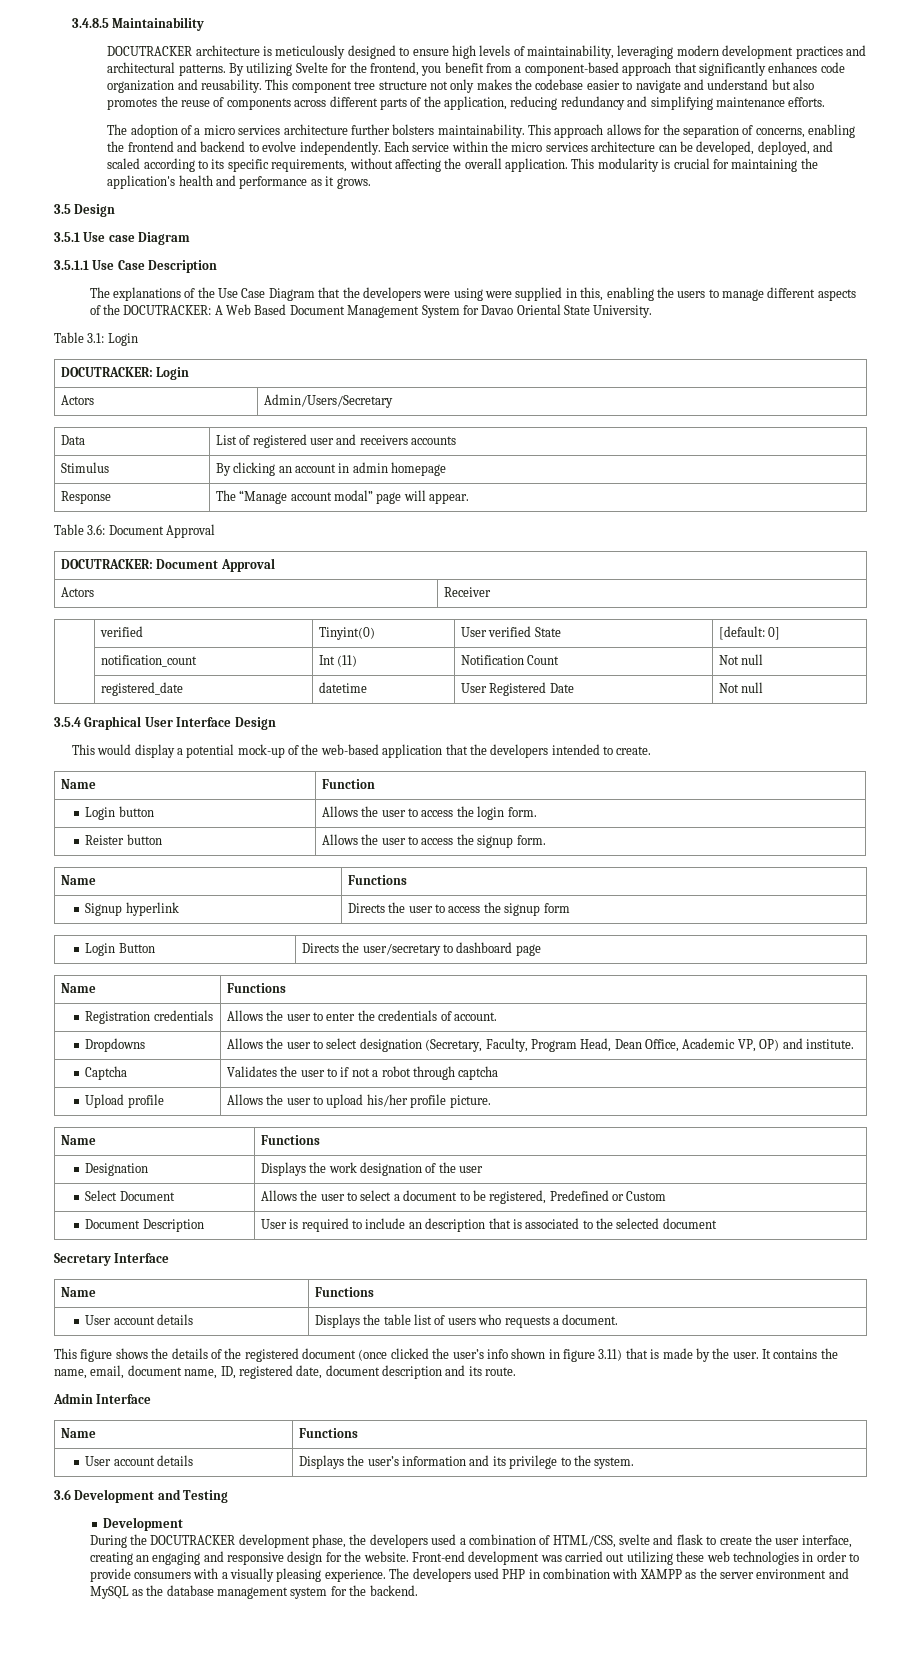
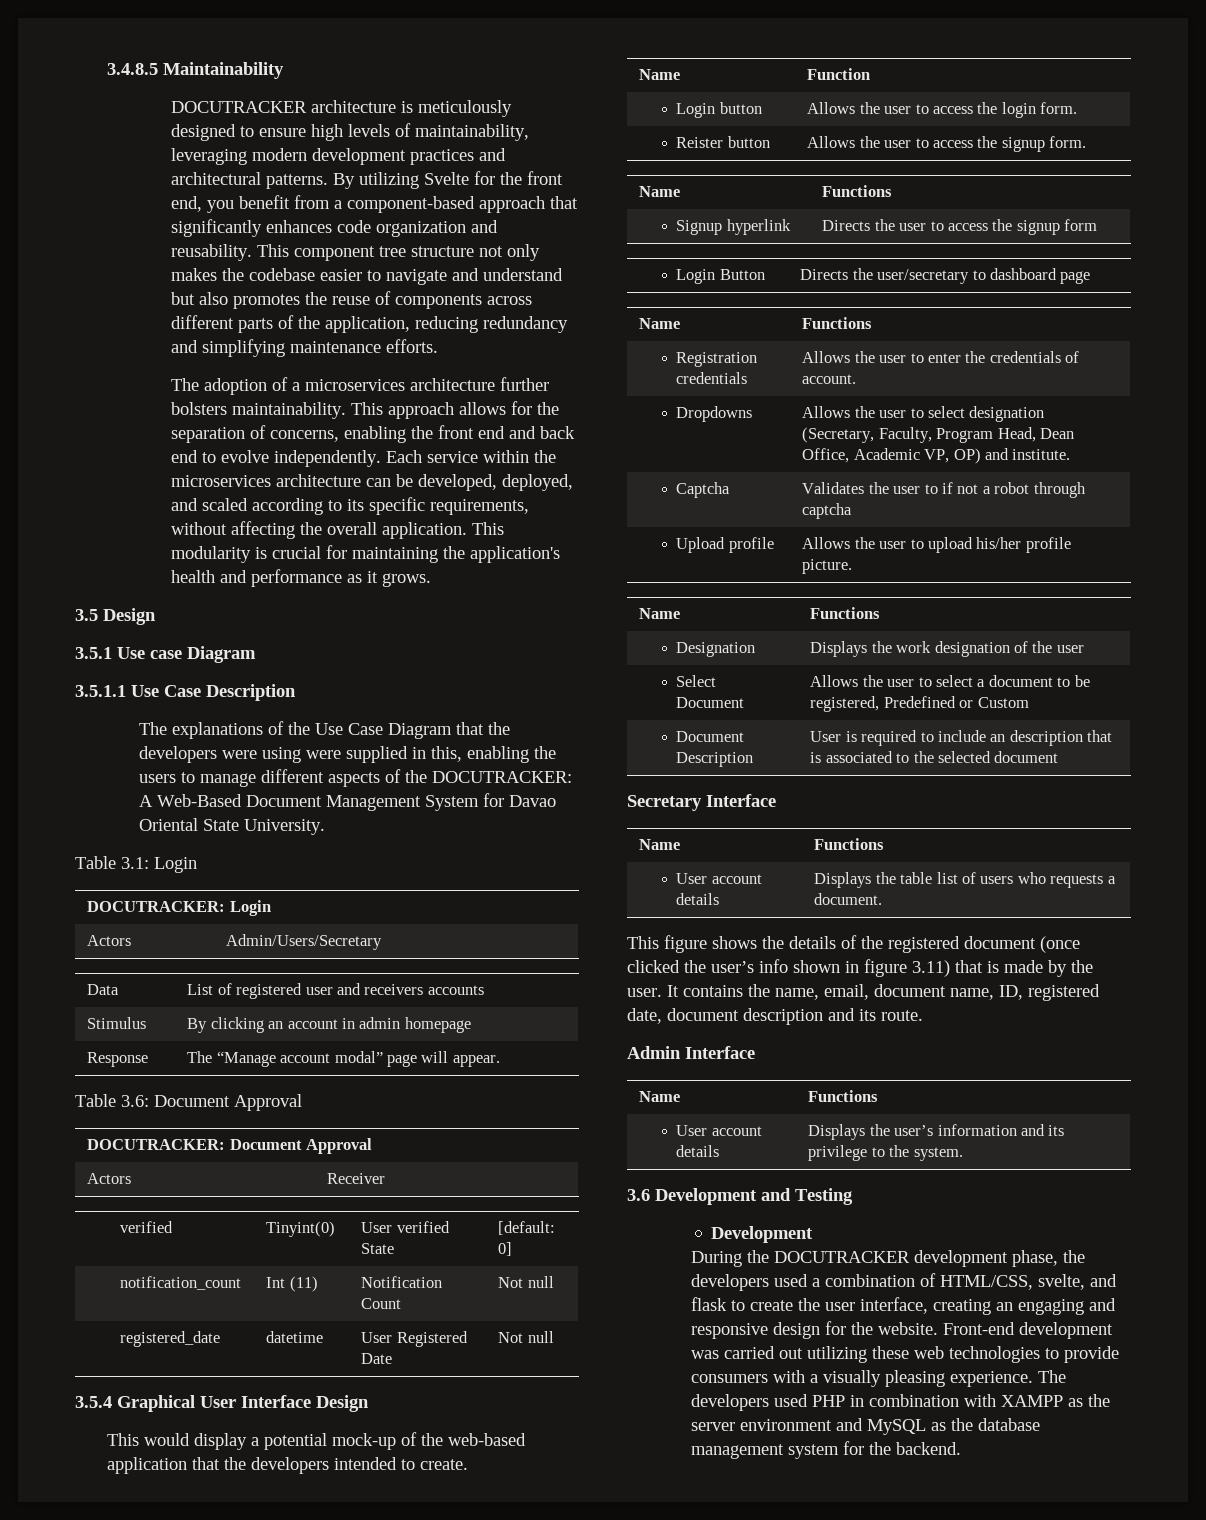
[369,62,419,76] frontend, -> [526,171,563,185] [170,196,202,212] front end,
[203,125,281,135] micro services -> [304,379,405,391] microservices
[127,141,246,152] frontend and backend -> [437,425,575,439] [170,450,198,463] front end and back end
[511,142,588,152] micro services -> [170,475,271,487] microservices
[226,304,287,315] Web Based -> [156,794,242,807] Web-Based
[619,1534,651,1545] svelte -> [1037,1274,1085,1290] svelte,
[802,1551,847,1562] in order -> (1040, 1354) none

